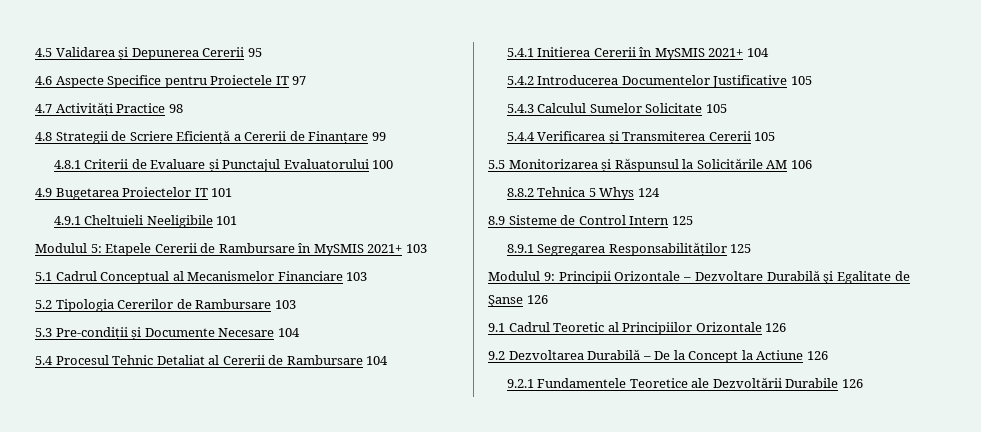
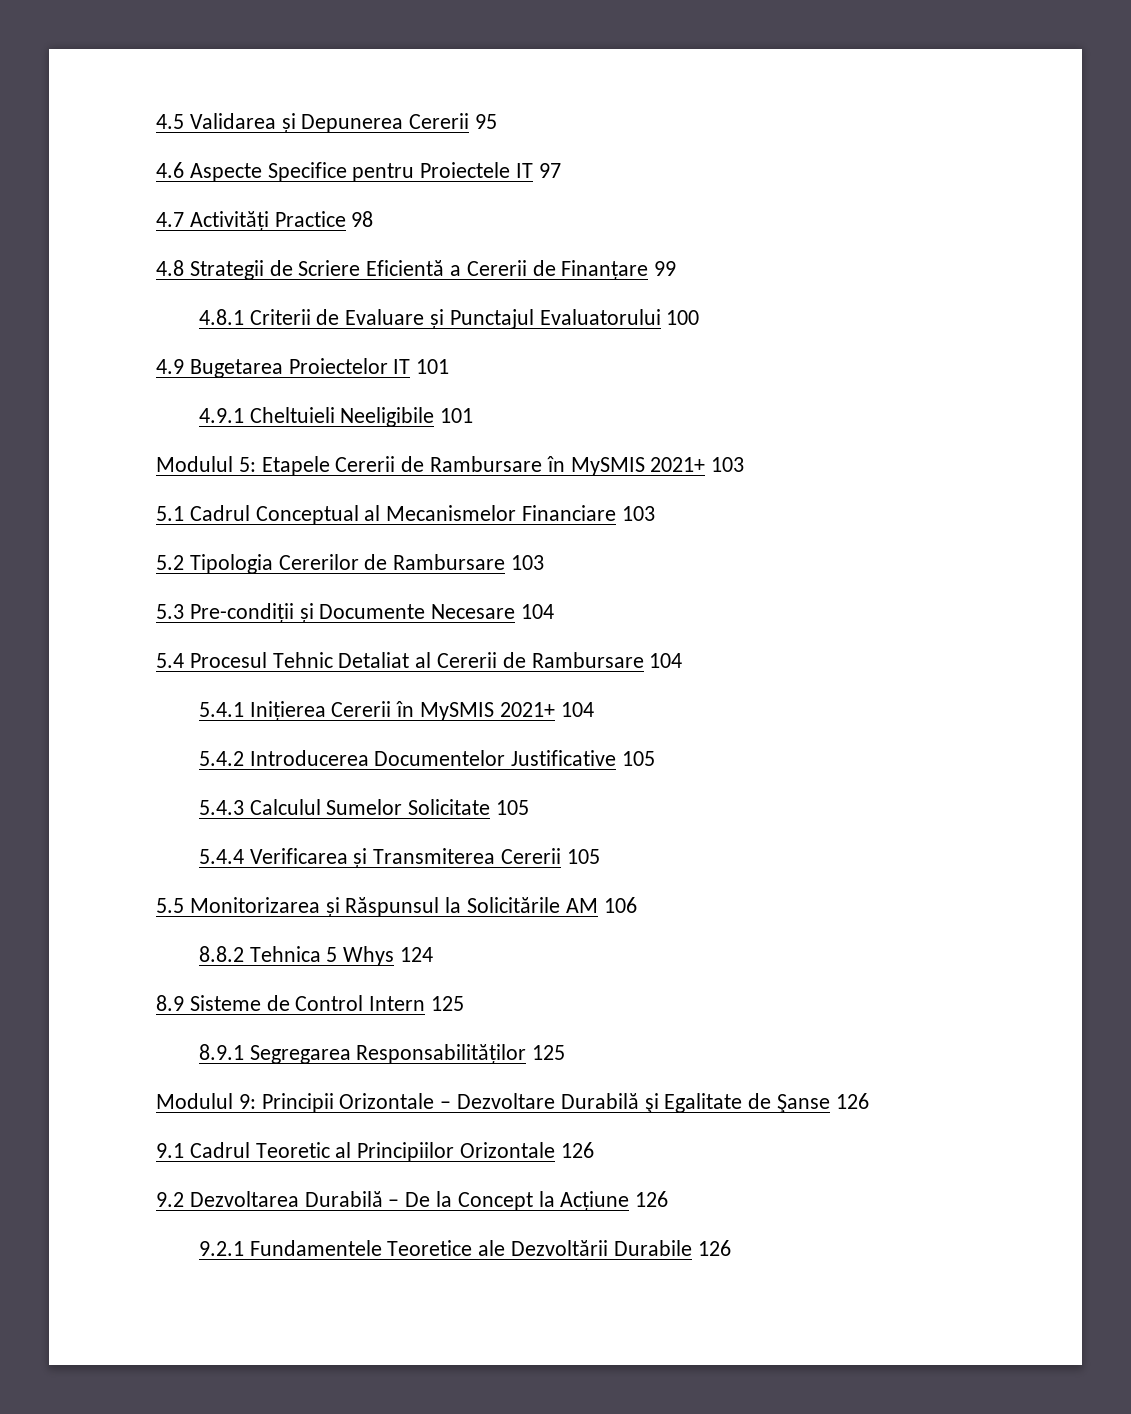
[176,130,231,144] Eficiență -> [366,260,445,276] Eficientă
[537,47,591,57] Initierea -> [249,701,326,721] Inițierea
[756,350,804,360] Actiune -> [560,1191,630,1211] Acțiune

